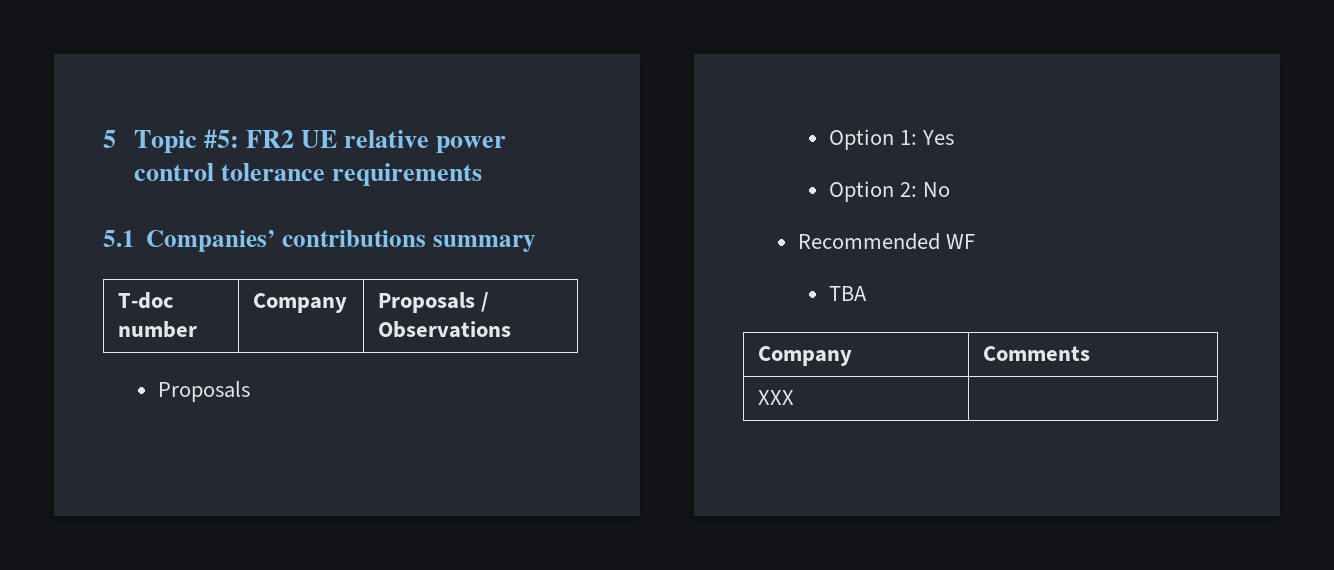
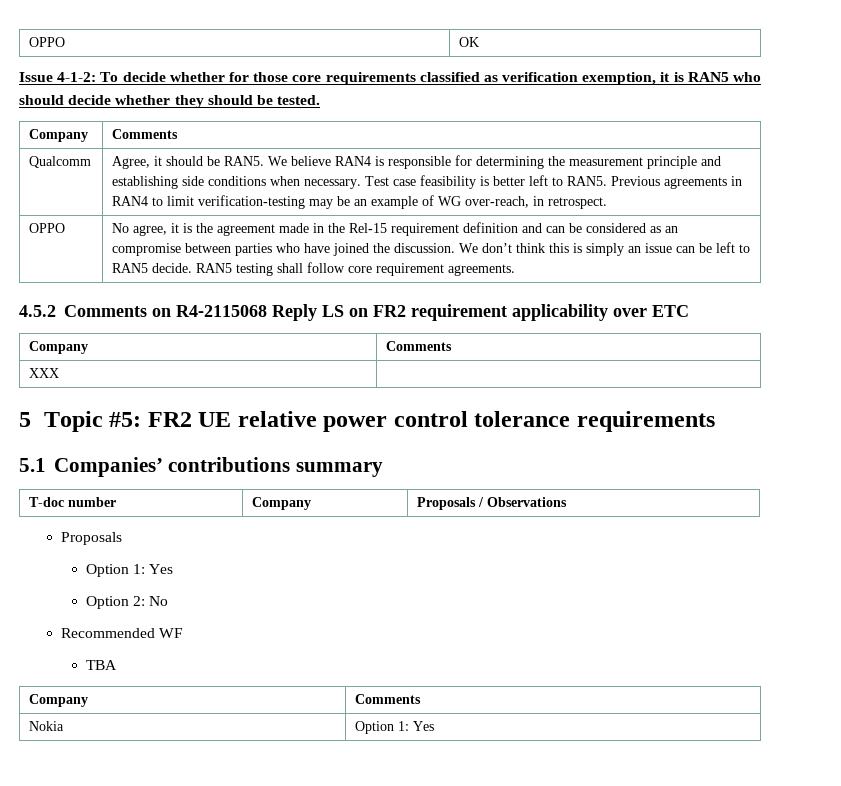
(103, 139) none -> [29,37,66,47] [459,37,480,47] [19,72,761,85] [19,95,321,108] [29,129,89,142] [112,129,179,139] [29,156,92,168] [112,155,722,169] [112,175,743,189] [112,195,608,209] [29,223,66,233] [112,222,679,236] [112,242,751,256] [112,262,516,276] [19,304,689,321] [29,341,89,354] [386,341,453,351] [29,368,60,378] OPPO | OK // Issue 4-1-2: To decide whether for those core requirements classified as verification exemption, it is RAN5 who should decide whether they should be tested. // Company | Comments // Qualcomm | Agree, it should be RAN5. We believe RAN4 is responsible for determining the measurement principle and establishing side conditions when necessary. Test case feasibility is better left to RAN5. Previous agreements in RAN4 to limit verification-testing may be an example of WG over-reach, in retrospect. // OPPO | No agree, it is the agreement made in the Rel-15 requirement definition and can be considered as an compromise between parties who have joined the discussion. We don’t think this is simply an issue can be left to RAN5 decide. RAN5 testing shall follow core requirement agreements. // 4.5.2 Comments on R4-2115068 Reply LS on FR2 requirement applicability over ETC // Company | Comments // XXX | //
[757,390,794,405] XXX | -> [29,721,65,731] [355,721,435,734] Nokia | Option 1: Yes

